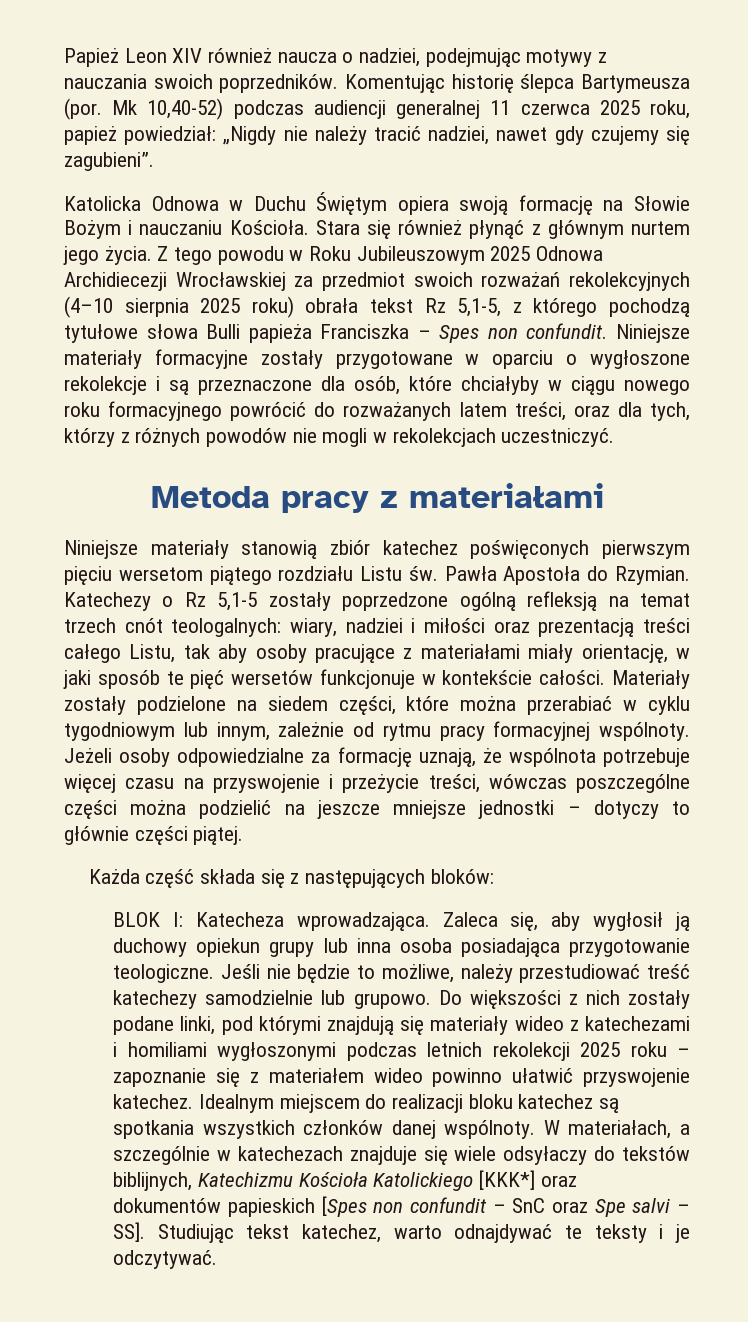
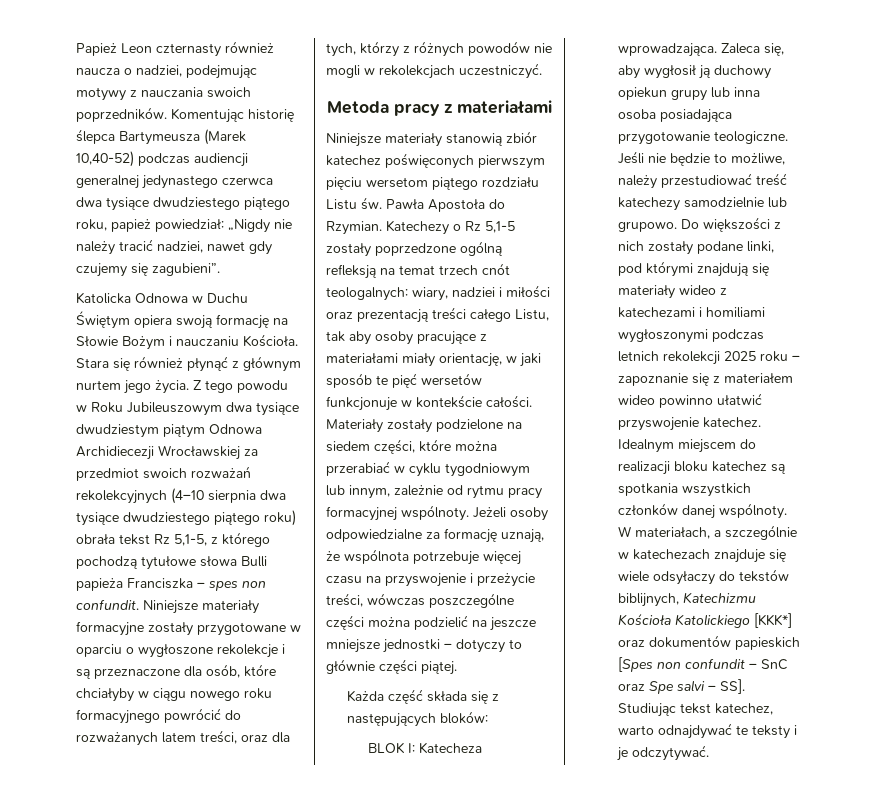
[172,48,203,63] XIV -> [156,43,221,57] czternasty
[64,98,138,120] (por. Mk -> [204,129,246,145] (Marek
[490,100,640,115] 11 czerwca 2025 -> [142,175,273,189] [76,197,290,211] jedynastego czerwca dwa tysiące dwudziestego piątego
[490,246,531,261] 2025 -> [226,402,299,416] [76,424,205,438] dwa tysiące dwudziestym piątym
[200,298,241,313] 2025 -> [260,490,286,500] [76,512,260,526] dwa tysiące dwudziestego piątego
[439,325,480,343] Spes -> [209,580,238,591] spes

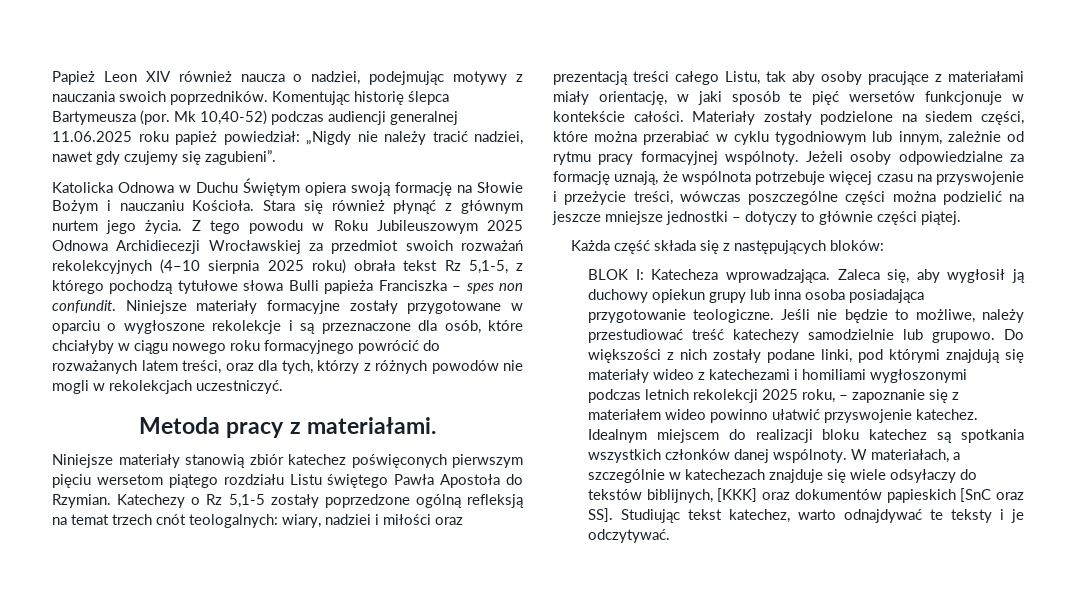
[156,43,221,57] czternasty -> [145,71,171,82] XIV
[204,129,246,145] (Marek -> [140,110,196,125] (por. Mk
[142,175,273,189] [76,197,290,211] [76,219,107,231] jedynastego czerwca dwa tysiące dwudziestego piątego roku, -> [52,131,169,142] 11.06.2025 roku
[226,402,299,416] [76,424,205,438] dwa tysiące dwudziestym piątym -> [487,220,523,231] 2025
[260,490,286,500] [76,512,260,526] dwa tysiące dwudziestego piątego -> [267,260,304,271] 2025
[456,100,552,114] materiałami -> [306,417,436,434] materiałami.
[361,197,382,210] św. -> [327,474,389,488] świętego
[760,351,789,362] roku -> [802,389,836,403] roku,
[683,593,757,603] [618,613,793,628] [618,635,801,650] [618,657,789,672] [618,680,717,694] Katechizmu Kościoła Katolickiego [KKK*] oraz dokumentów papieskich [Spes non confundit – SnC oraz Spe salvi – -> [717,488,1024,503] [KKK] oraz dokumentów papieskich [SnC oraz

